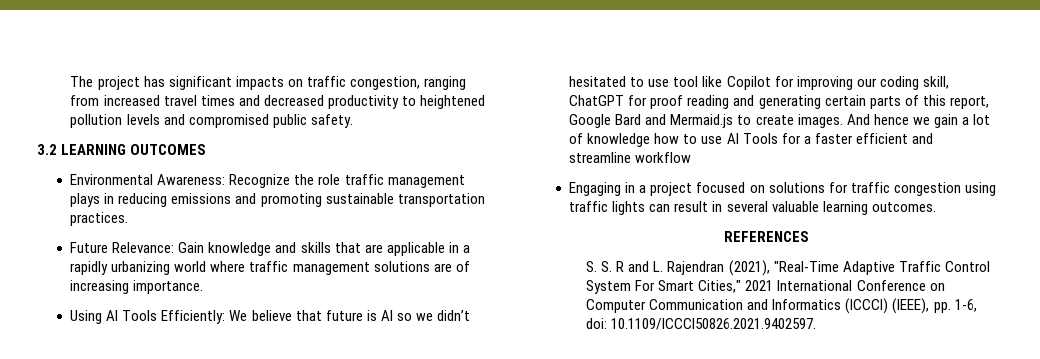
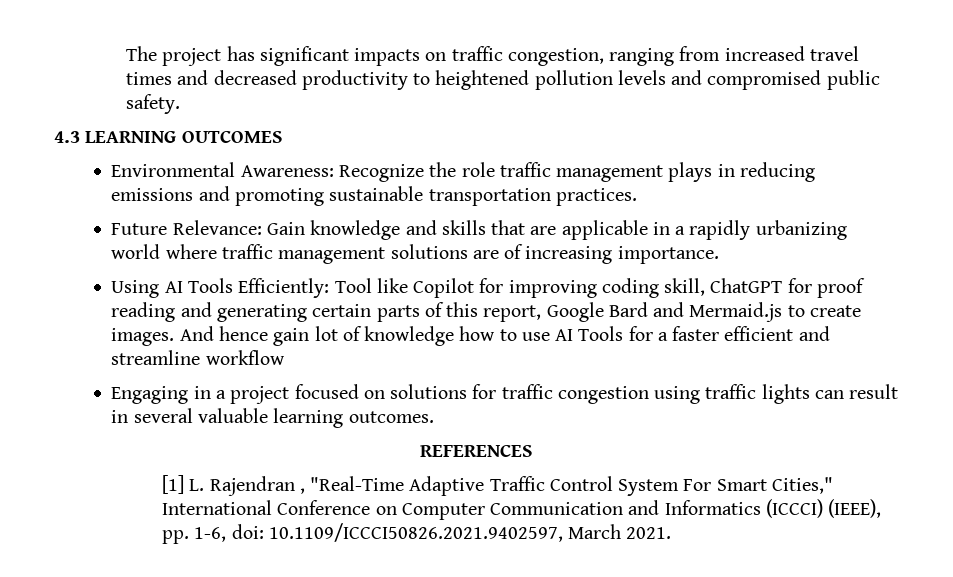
[37,144,57,155] 3.2 -> [54,131,80,143] 4.3
[229,310,470,321] [569,76,699,87] We believe that future is AI so we didn’t hesitated to use tool -> [334,278,372,293] Tool
[856,78,877,87] our -> (597, 289) none
[912,114,969,128] we gain a -> [273,328,310,346] gain
[586,261,650,272] S. S. R and -> [162,475,185,494] [1]
[728,260,770,276] (2021), -> [299,488,305,494] ,
[745,280,774,291] 2021 -> (833, 485) none
[611,318,817,330] 10.1109/ICCCI50826.2021.9402597. -> [268,523,672,542] 10.1109/ICCCI50826.2021.9402597, March 2021.

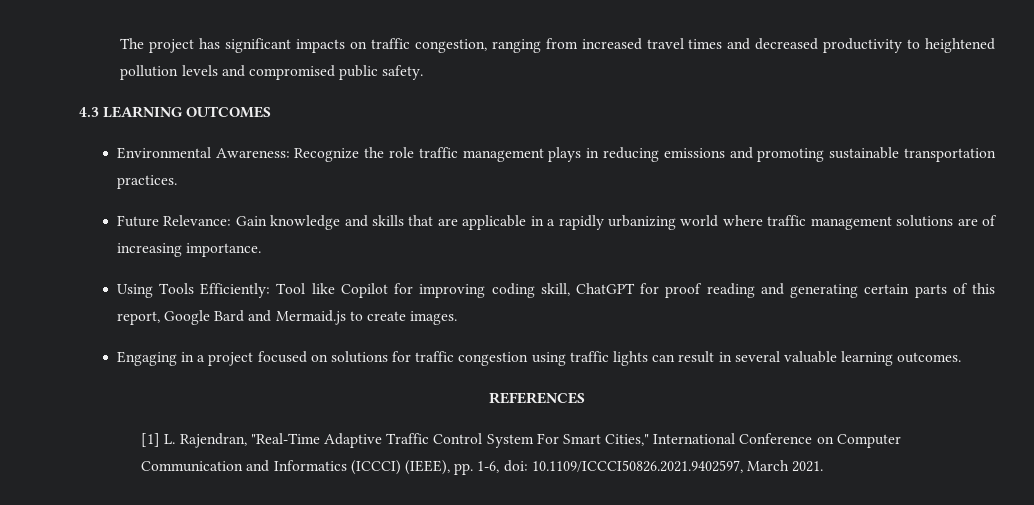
[164,281,183,293] AI -> (153, 291) none
[179,326,830,346] [111,350,285,365] And hence gain lot of knowledge how to use AI Tools for a faster efficient and streamline workflow -> (458, 318) none
[209,476,305,496] Rajendran , -> [179,433,247,448] Rajendran,

